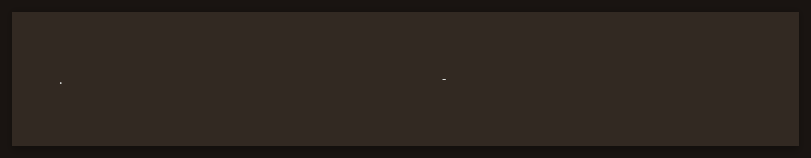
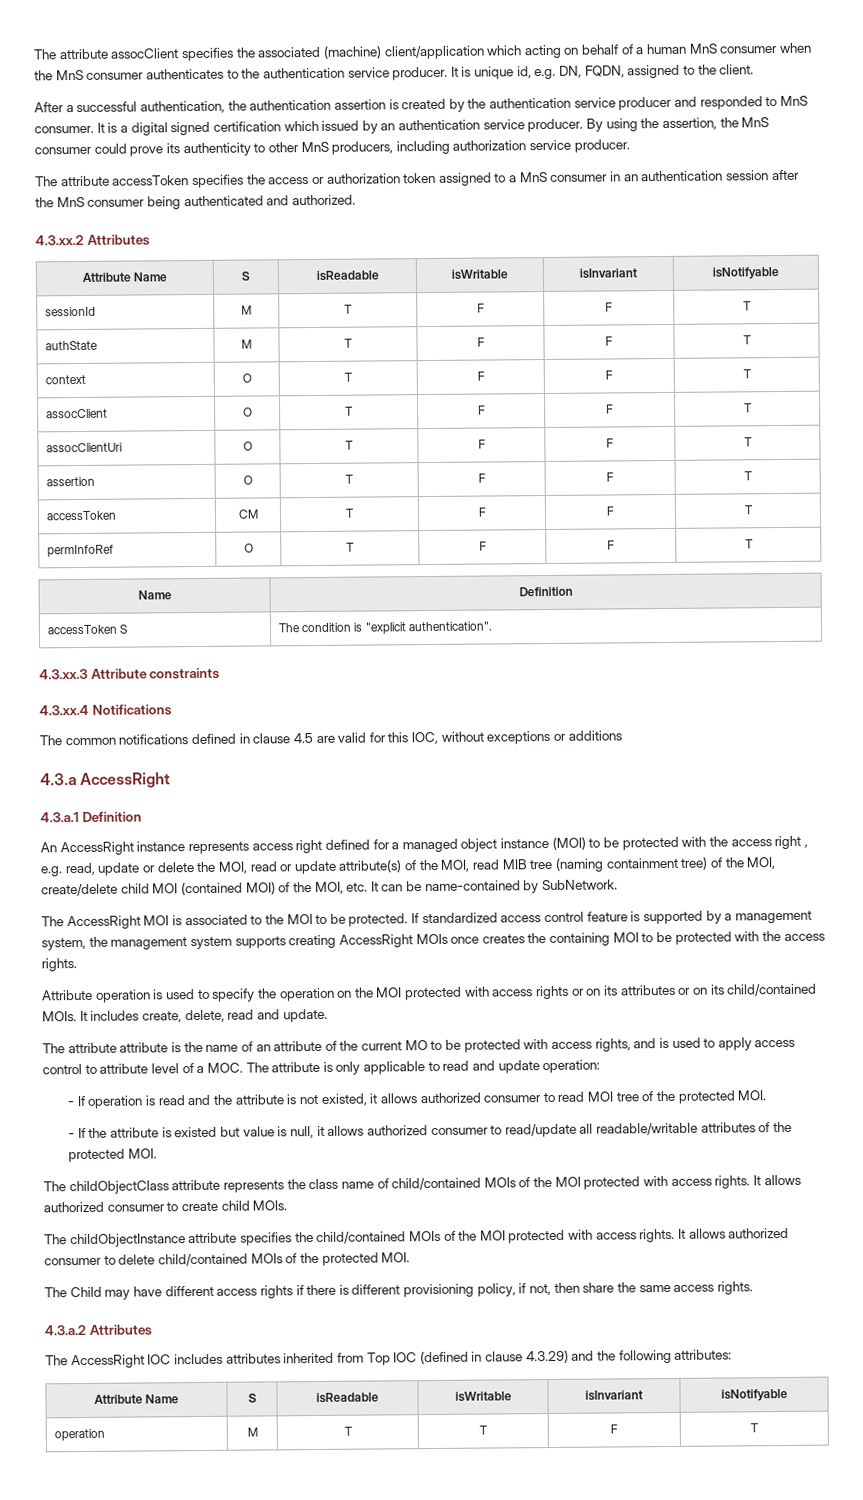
[59,82,63,84] [441,79,446,84] . // - -> [33,42,812,62] [34,64,755,81] [34,95,808,114] [34,117,770,136] [34,139,630,157] [35,169,800,189] [35,194,356,210] [35,234,150,246] [81,272,168,282] [241,271,250,281] [315,270,379,281] [451,269,508,280] [579,268,637,279] [712,267,779,280] [44,306,96,317] [241,305,252,315] [344,304,353,314] [476,303,485,313] [605,302,613,312] [742,301,752,311] [44,340,98,351] [241,339,252,349] [344,338,353,348] [476,337,485,347] [605,336,613,346] [742,335,752,345] [44,374,86,385] [241,373,252,383] [344,372,353,382] [476,371,485,381] [605,370,613,380] [742,369,752,379] [45,408,108,419] [242,407,253,417] [345,406,354,416] [477,405,486,415] [606,404,614,414] [743,403,753,413] [45,442,122,453] [242,441,253,451] [345,440,354,450] [477,439,486,449] [606,438,614,448] [743,437,753,447] [45,476,95,487] [242,475,253,485] [345,474,354,484] [477,473,486,483] [606,472,614,482] [743,471,753,481] [45,510,117,521] [237,509,259,519] [345,508,355,518] [477,507,487,517] [606,506,615,516] [743,505,753,515] [46,544,114,558] [243,543,254,553] [346,542,355,552] [478,541,487,551] [607,540,615,550] [744,539,754,549] [137,590,172,600] [518,586,573,597] [46,624,128,635] [277,621,492,635] [39,667,221,680] [39,704,172,716] [39,730,622,746] [40,772,172,789] [40,811,142,823] [40,835,808,856] [40,856,777,877] [41,879,619,897] [41,910,812,930] [41,931,825,951] [41,958,77,972] [42,983,818,1003] [42,1008,328,1023] [42,1037,796,1054] [42,1059,601,1075] [67,1090,768,1109] [68,1121,793,1139] [68,1148,157,1163] [43,1174,801,1195] [43,1200,288,1213] [44,1227,790,1248] [44,1252,411,1267] [44,1281,753,1300] [44,1324,152,1336] [45,1349,733,1369] [93,1394,180,1404] [247,1393,257,1403] [316,1392,379,1404] [454,1391,512,1402] [585,1390,643,1401] [720,1388,788,1402] [53,1428,105,1442] [246,1427,258,1437] [343,1426,353,1436] [479,1425,488,1435] [610,1424,618,1434] [750,1423,759,1433] The attribute assocClient specifies the associated (machine) client/application which acting on behalf of a human MnS consumer when the MnS consumer authenticates to the authentication service producer. It is unique id, e.g. DN, FQDN, assigned to the client. // After a successful authentication, the authentication assertion is created by the authentication service producer and responded to MnS consumer. It is a digital signed certification which issued by an authentication service producer. By using the assertion, the MnS consumer could prove its authenticity to other MnS producers, including authorization service producer. // The attribute accessToken specifies the access or authorization token assigned to a MnS consumer in an authentication session after the MnS consumer being authenticated and authorized. // 4.3.xx.2 Attributes // Attribute Name | S | isReadable | isWritable | isInvariant | isNotifyable // sessionId | M | T | F | F | T // authState | M | T | F | F | T // context | O | T | F | F | T // assocClient | O | T | F | F | T // assocClientUri | O | T | F | F | T // assertion | O | T | F | F | T // accessToken | CM | T | F | F | T // permInfoRef | O | T | F | F | T // Name | Definition // accessToken S | The condition is "explicit authentication". // 4.3.xx.3 Attribute constraints // 4.3.xx.4 Notifications // The common notifications defined in clause 4.5 are valid for this IOC, without exceptions or additions // 4.3.a AccessRight // 4.3.a.1 Definition // An AccessRight instance represents access right defined for a managed object instance (MOI) to be protected with the access right , e.g. read, update or delete the MOI, read or update attribute(s) of the MOI, read MIB tree (naming containment tree) of the MOI, create/delete child MOI (contained MOI) of the MOI, etc. It can be name-contained by SubNetwork. // The AccessRight MOI is associated to the MOI to be protected. If standardized access control feature is supported by a management system, the management system supports creating AccessRight MOIs once creates the containing MOI to be protected with the access rights. // Attribute operation is used to specify the operation on the MOI protected with access rights or on its attributes or on its child/contained MOIs. It includes create, delete, read and update. // The attribute attribute is the name of an attribute of the current MO to be protected with access rights, and is used to apply access control to attribute level of a MOC. The attribute is only applicable to read and update operation: // - If operation is read and the attribute is not existed, it allows authorized consumer to read MOI tree of the protected MOI. // - If the attribute is existed but value is null, it allows authorized consumer to read/update all readable/writable attributes of the protected MOI. // The childObjectClass attribute represents the class name of child/contained MOIs of the MOI protected with access rights. It allows authorized consumer to create child MOIs. // The childObjectInstance attribute specifies the child/contained MOIs of the MOI protected with access rights. It allows authorized consumer to delete child/contained MOIs of the protected MOI. // The Child may have different access rights if there is different provisioning policy, if not, then share the same access rights. // 4.3.a.2 Attributes // The AccessRight IOC includes attributes inherited from Top IOC (defined in clause 4.3.29) and the following attributes: // Attribute Name | S | isReadable | isWritable | isInvariant | isNotifyable // operation | M | T | T | F | T

